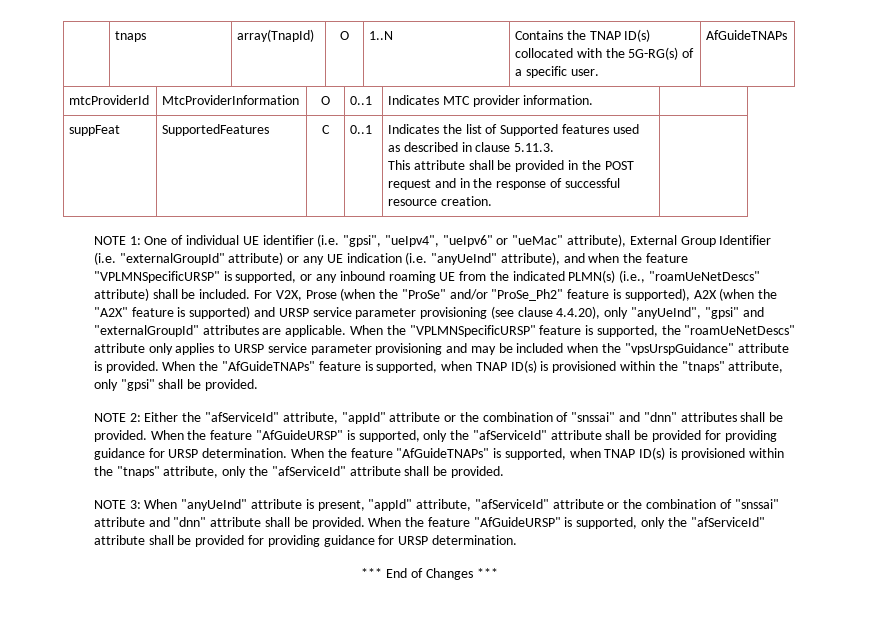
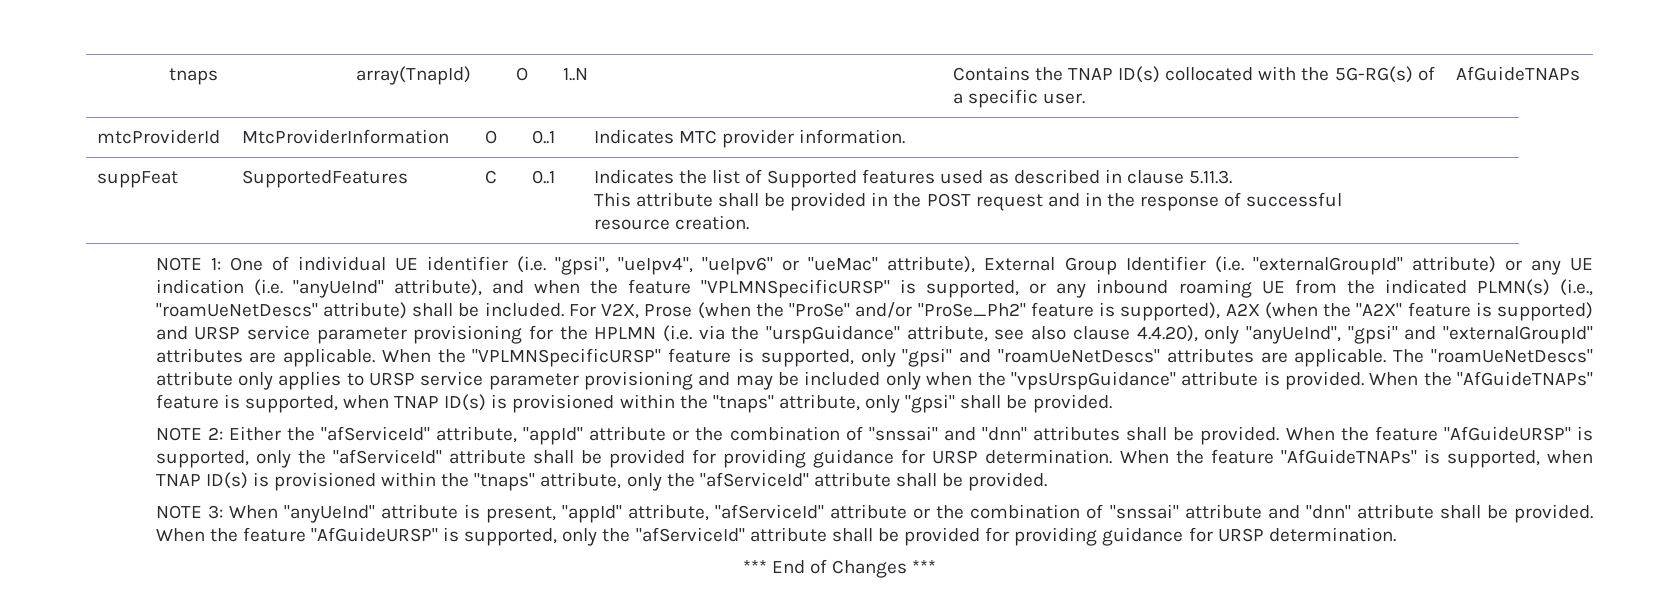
[490,306,514,319] (see -> [528,325,1067,344] for the HPLMN (i.e. via the "urspGuidance" attribute, see also
[661,325,681,335] the -> [860,348,1425,367] only "gpsi" and "roamUeNetDescs" attributes are applicable. The
(564, 348) none -> [885,372,921,390] only

